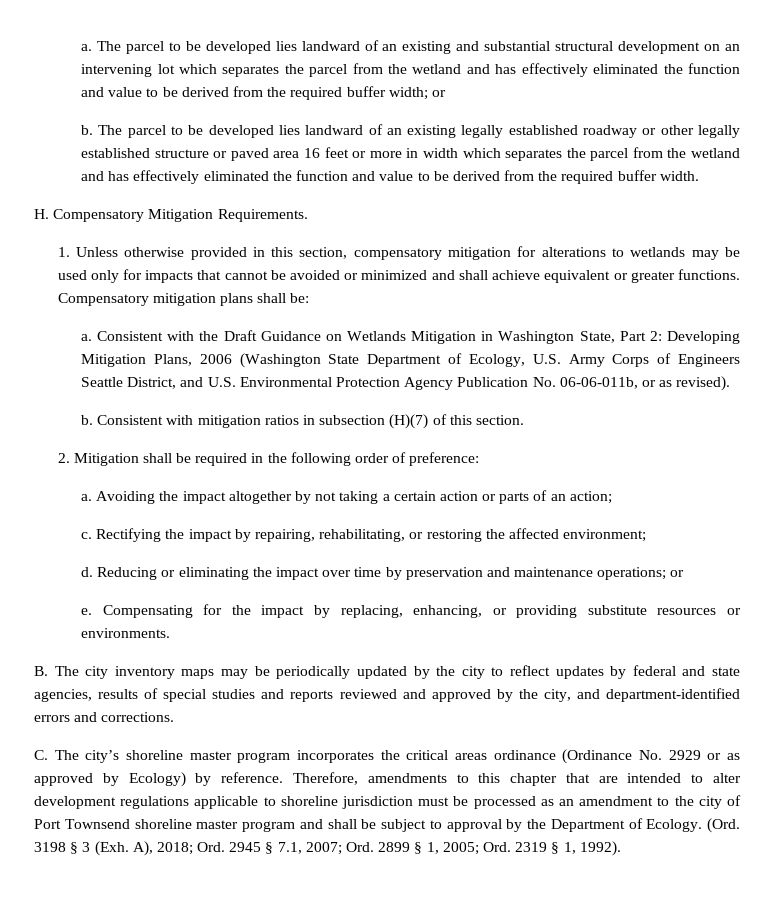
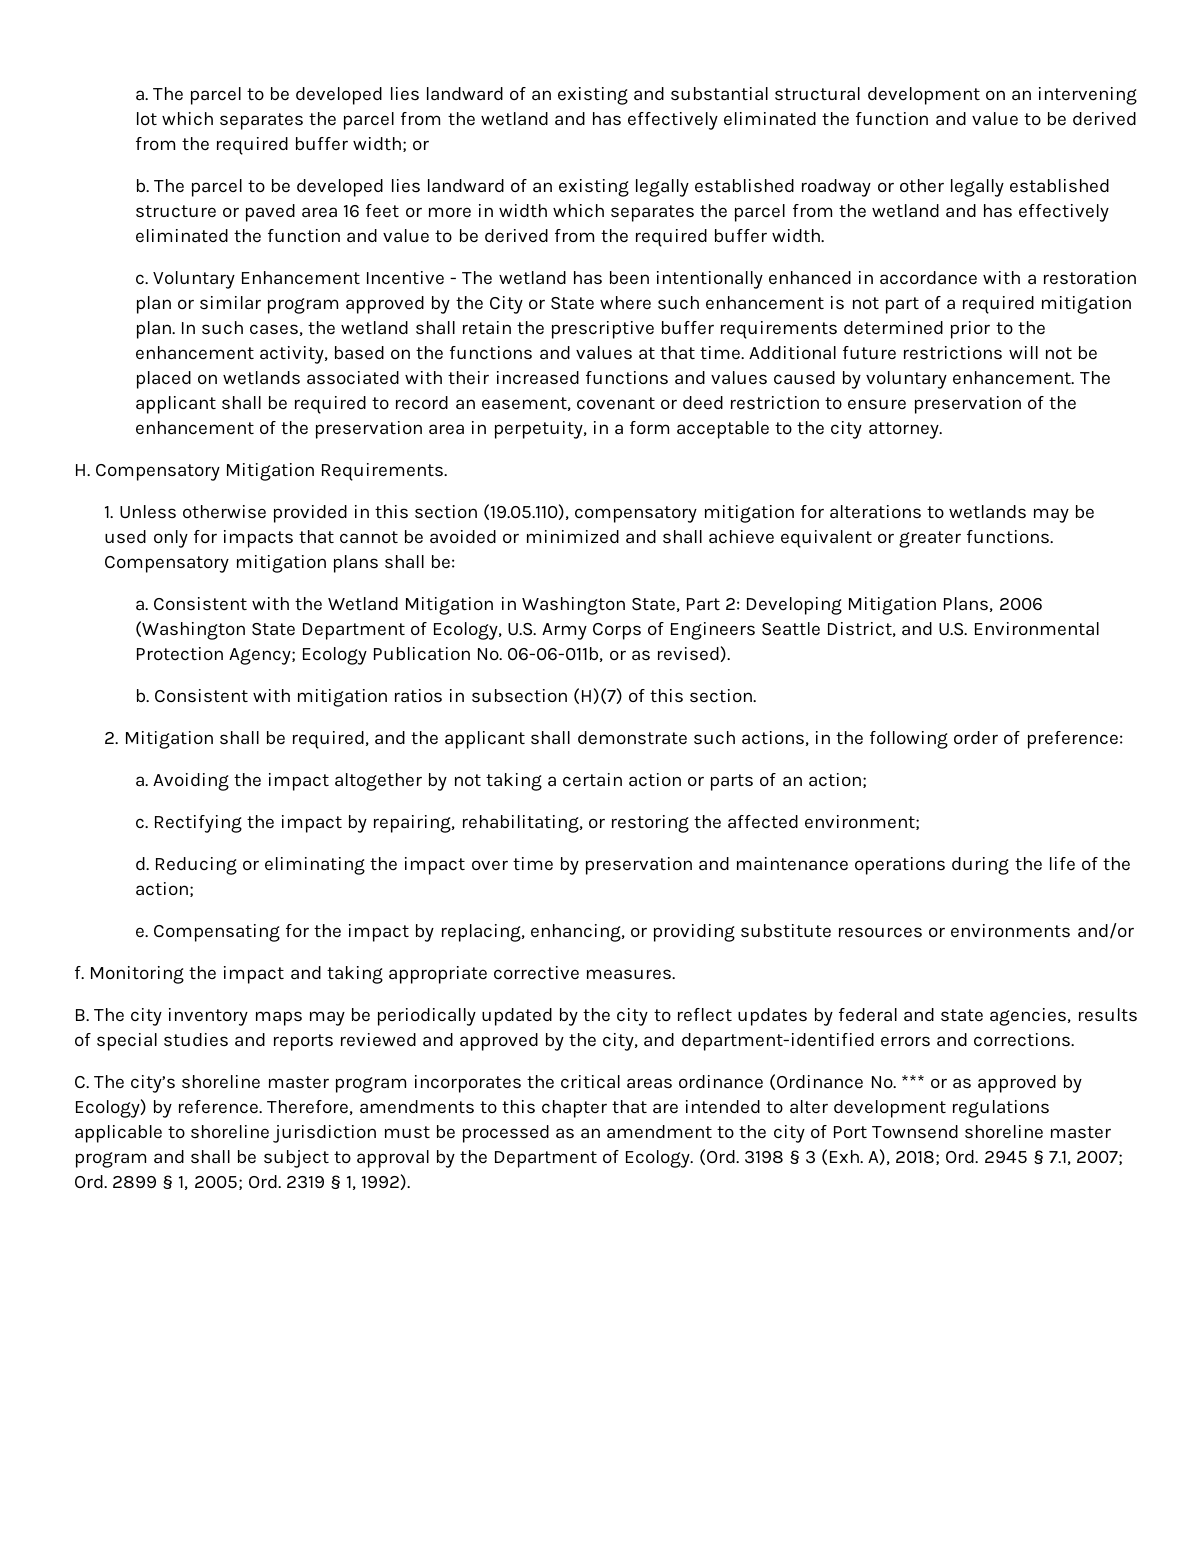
(699, 176) none -> [134,270,1137,289] [134,295,1133,314] [134,320,1046,339] [134,345,1098,364] [134,370,1111,389] [134,395,1077,414] [134,420,942,439] // c. Voluntary Enhancement Incentive - The wetland has been intentionally enhanced in accordance with a restoration plan or similar program approved by the City or State where such enhancement is not part of a required mitigation plan. In such cases, the wetland shall retain the prescriptive buffer requirements determined prior to the enhancement activity, based on the functions and values at that time. Additional future restrictions will not be placed on wetlands associated with their increased functions and values caused by voluntary enhancement. The applicant shall be required to record an easement, covenant or deed restriction to ensure preservation of the enhancement of the preservation area in perpetuity, in a form acceptable to the city attorney.
[299,247,348,259] section, -> [414,504,570,521] section (19.05.110),
[223,330,407,341] Draft Guidance on Wetlands -> [328,597,400,611] Wetland
[404,377,454,390] Agency -> [228,647,368,665] Agency; Ecology
[195,453,248,466] required -> [290,730,809,749] required, and the applicant shall demonstrate such actions,
[597,567,685,580] operations; or -> [854,856,1131,875] [134,881,194,898] operations during the life of the action;
[81,628,171,638] environments. -> [950,923,1134,939] [74,965,676,984] environments and/or // f. Monitoring the impact and taking appropriate corrective measures.
[668,750,701,760] 2929 -> [900,1075,925,1088] ***

